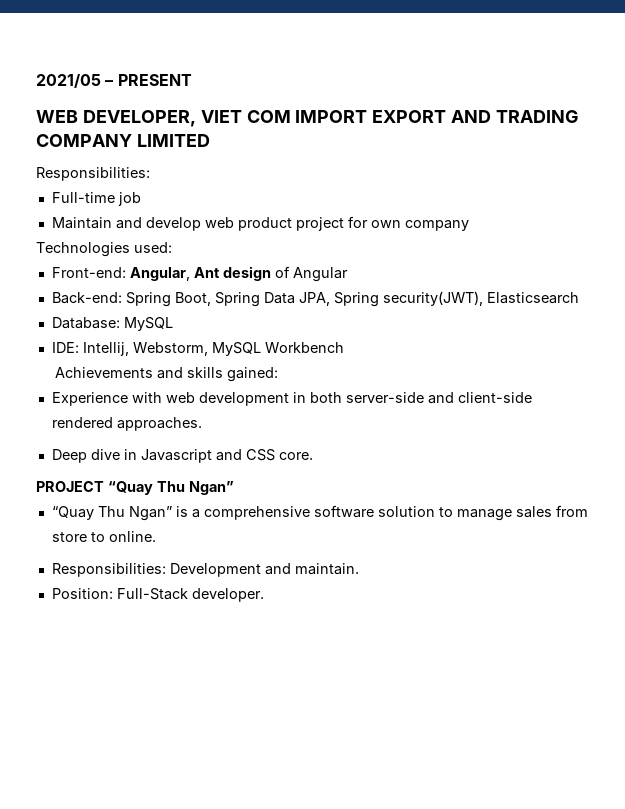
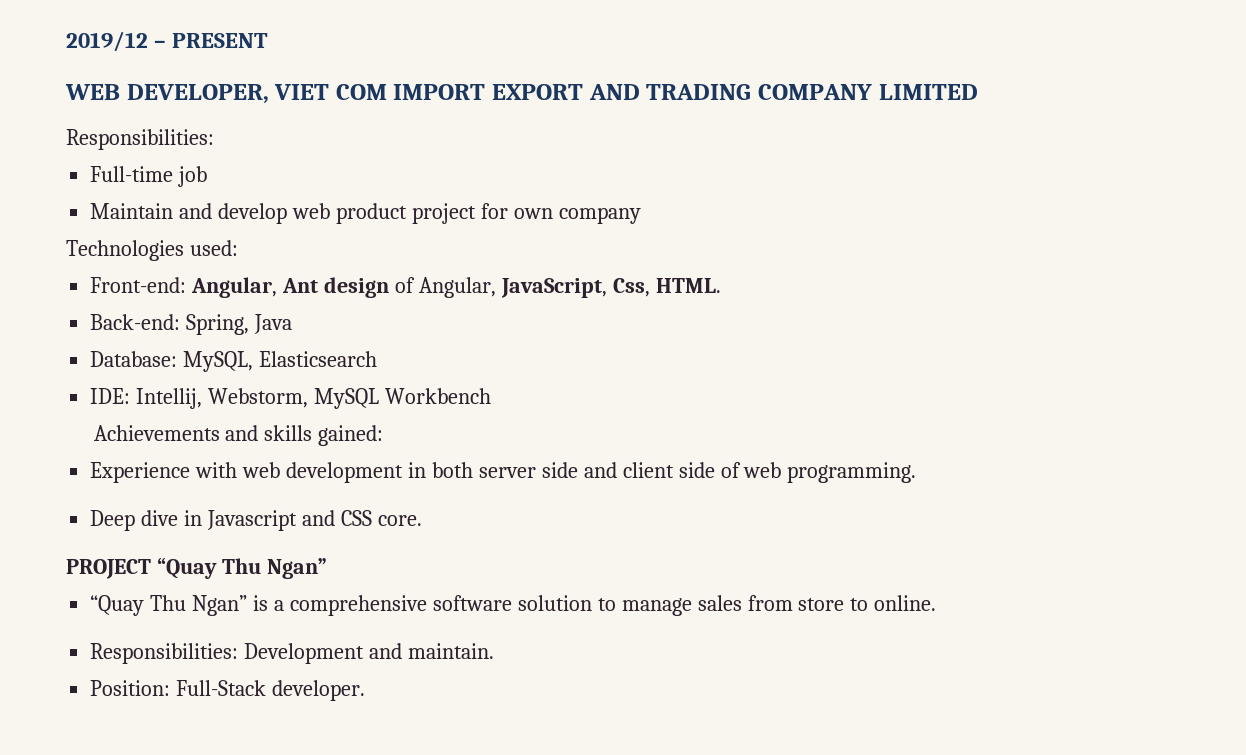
[36,74,101,88] 2021/05 -> [66,31,148,52] 2019/12
[292,267,348,282] [51,291,579,307] Angular // Back-end: Spring Boot, Spring Data JPA, Spring security(JWT), Elasticsearch -> [418,277,721,298] [90,314,293,335] Angular, JavaScript, Css, HTML. // Back-end: Spring, Java
[123,317,173,331] MySQL -> [183,351,378,372] MySQL, Elasticsearch
[345,392,532,404] [51,417,202,431] server-side and client-side rendered approaches. -> [478,462,917,483] server side and client side of web programming.

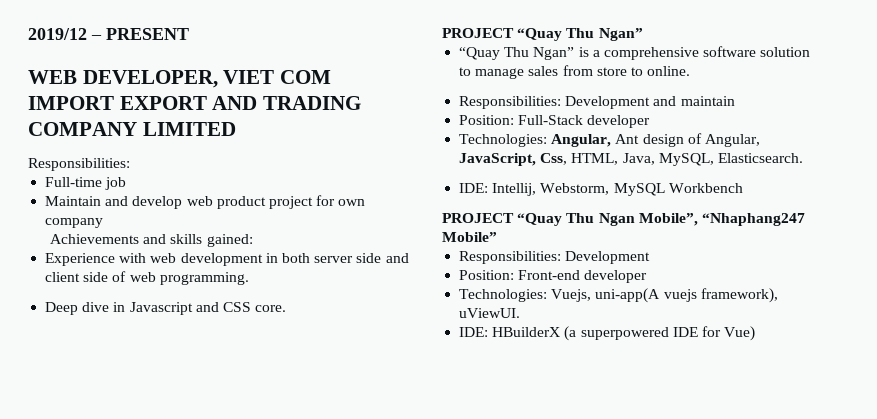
[66,240,238,261] [90,277,721,298] [90,314,293,335] [90,351,378,372] [90,388,491,409] // Technologies used: // Front-end: Angular, Ant design of Angular, JavaScript, Css, HTML. // Back-end: Spring, Java // Database: MySQL, Elasticsearch // IDE: Intellij, Webstorm, MySQL Workbench -> (104, 223) none
[408,643,495,659] maintain. -> [680,96,735,106] maintain
[272,680,366,701] developer. -> [587,115,651,128] [459,133,760,147] [459,153,803,166] [459,183,743,196] [442,213,805,226] [442,232,497,242] [459,251,651,264] [459,270,648,283] [459,288,778,303] [459,308,521,318] [459,326,756,341] developer // Technologies: Angular, Ant design of Angular, JavaScript, Css, HTML, Java, MySQL, Elasticsearch. // IDE: Intellij, Webstorm, MySQL Workbench // PROJECT “Quay Thu Ngan Mobile”, “Nhaphang247 Mobile” // Responsibilities: Development // Position: Front-end developer // Technologies: Vuejs, uni-app(A vuejs framework), uViewUI. // IDE: HBuilderX (a superpowered IDE for Vue)

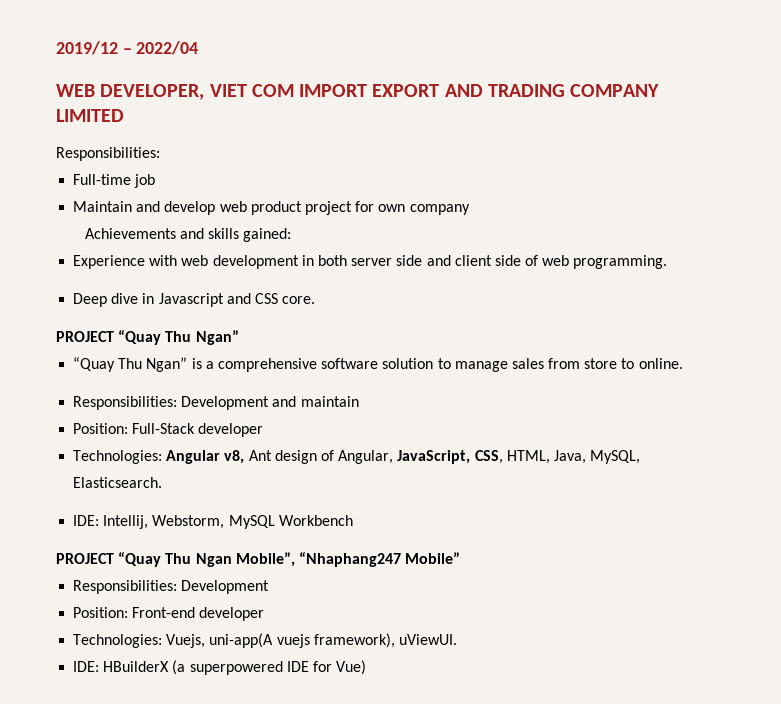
[106,28,189,40] PRESENT -> [136,41,199,55] 2022/04
[551,134,612,147] Angular, -> [166,450,245,464] Angular v8,
[540,153,568,165] Css, -> [474,450,503,464] CSS,

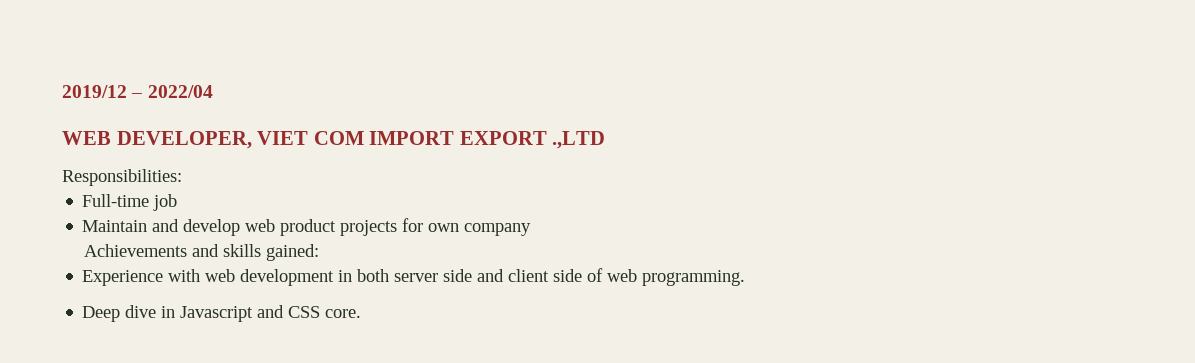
[444,84,660,97] [56,109,124,122] AND TRADING COMPANY LIMITED -> [552,131,606,149] .,LTD
[304,201,352,215] project -> [340,220,398,236] projects
[56,330,239,345] [73,357,683,372] [73,396,359,410] [73,423,264,437] [73,450,641,464] [73,477,163,488] [73,515,353,529] [56,552,461,567] [73,580,270,594] [73,607,265,621] [73,633,457,648] [73,660,367,675] // PROJECT “Quay Thu Ngan” // “Quay Thu Ngan” is a comprehensive software solution to manage sales from store to online. // Responsibilities: Development and maintain // Position: Full-Stack developer // Technologies: Angular v8, Ant design of Angular, JavaScript, CSS, HTML, Java, MySQL, Elasticsearch. // IDE: Intellij, Webstorm, MySQL Workbench // PROJECT “Quay Thu Ngan Mobile”, “Nhaphang247 Mobile” // Responsibilities: Development // Position: Front-end developer // Technologies: Vuejs, uni-app(A vuejs framework), uViewUI. // IDE: HBuilderX (a superpowered IDE for Vue) -> (362, 313) none

